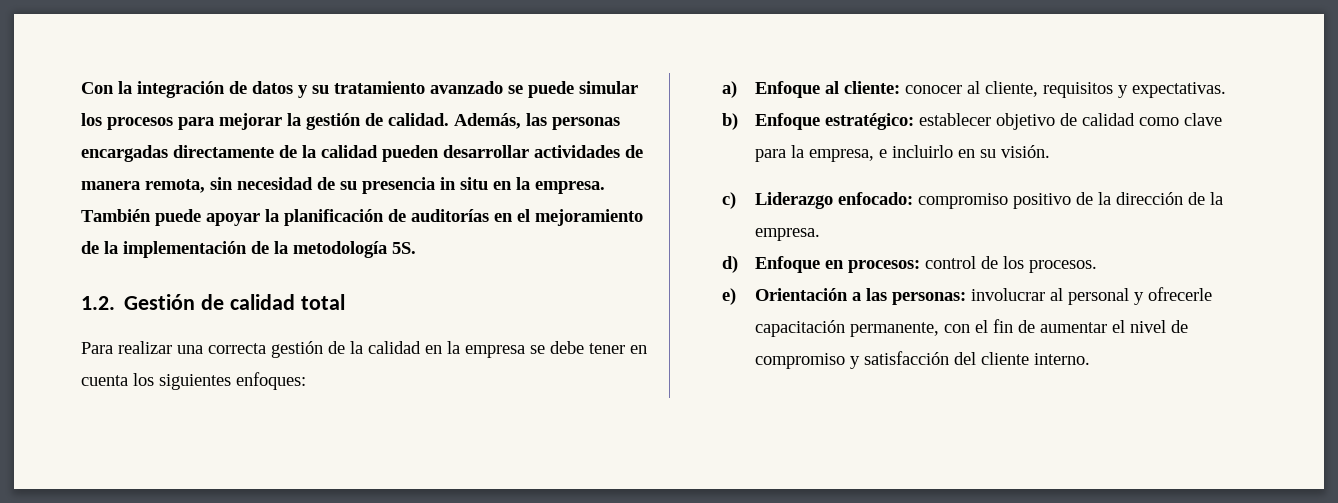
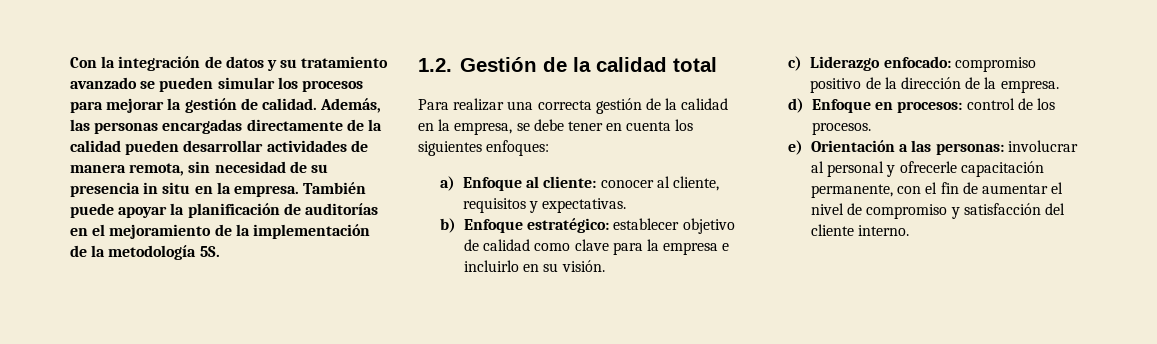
[528,81,574,98] puede -> [159,77,214,92] pueden
(225, 302) none -> [572,57,591,72] la
[465,345,525,358] empresa -> [454,122,513,135] empresa,
[809,149,875,162] empresa, -> [663,242,719,255] empresa

